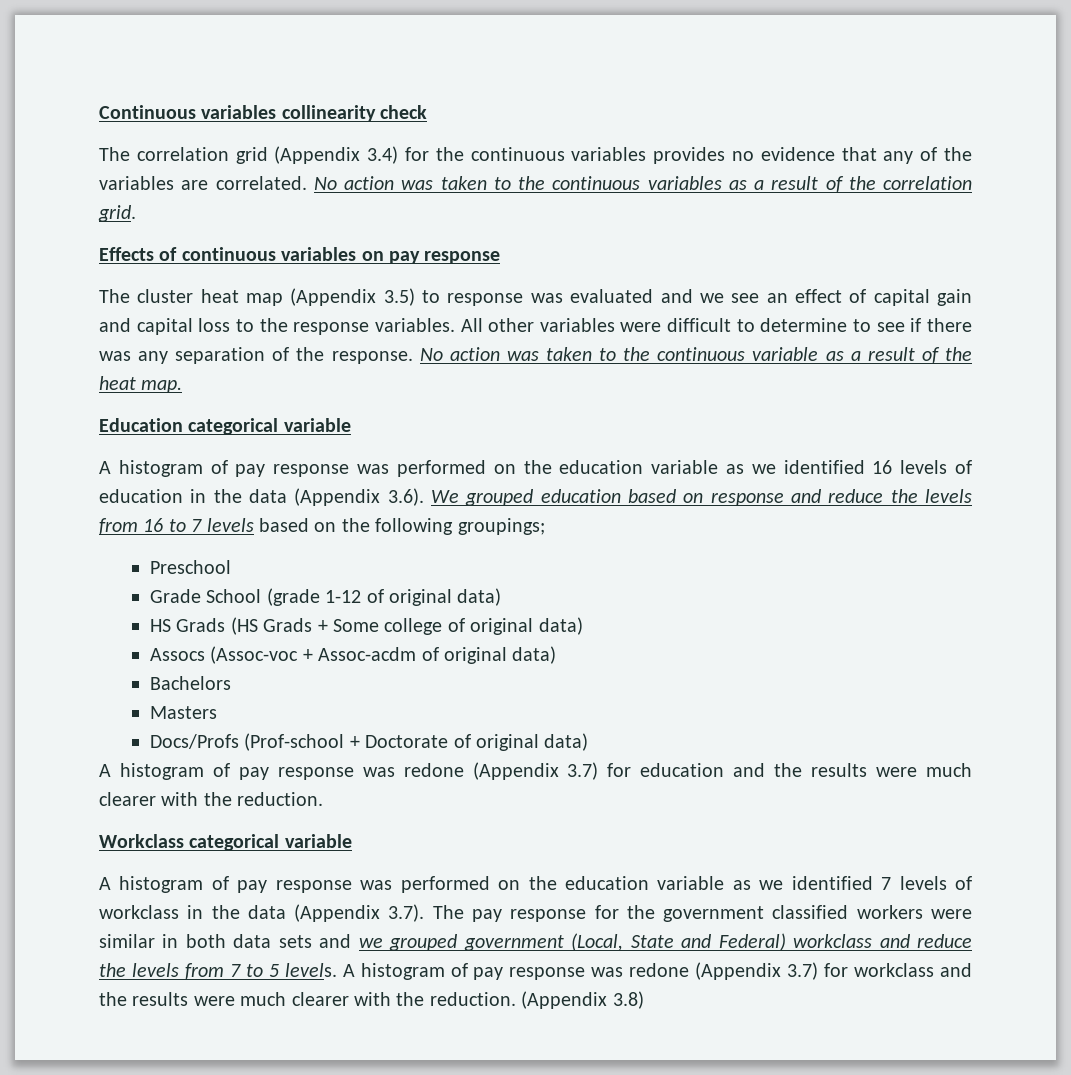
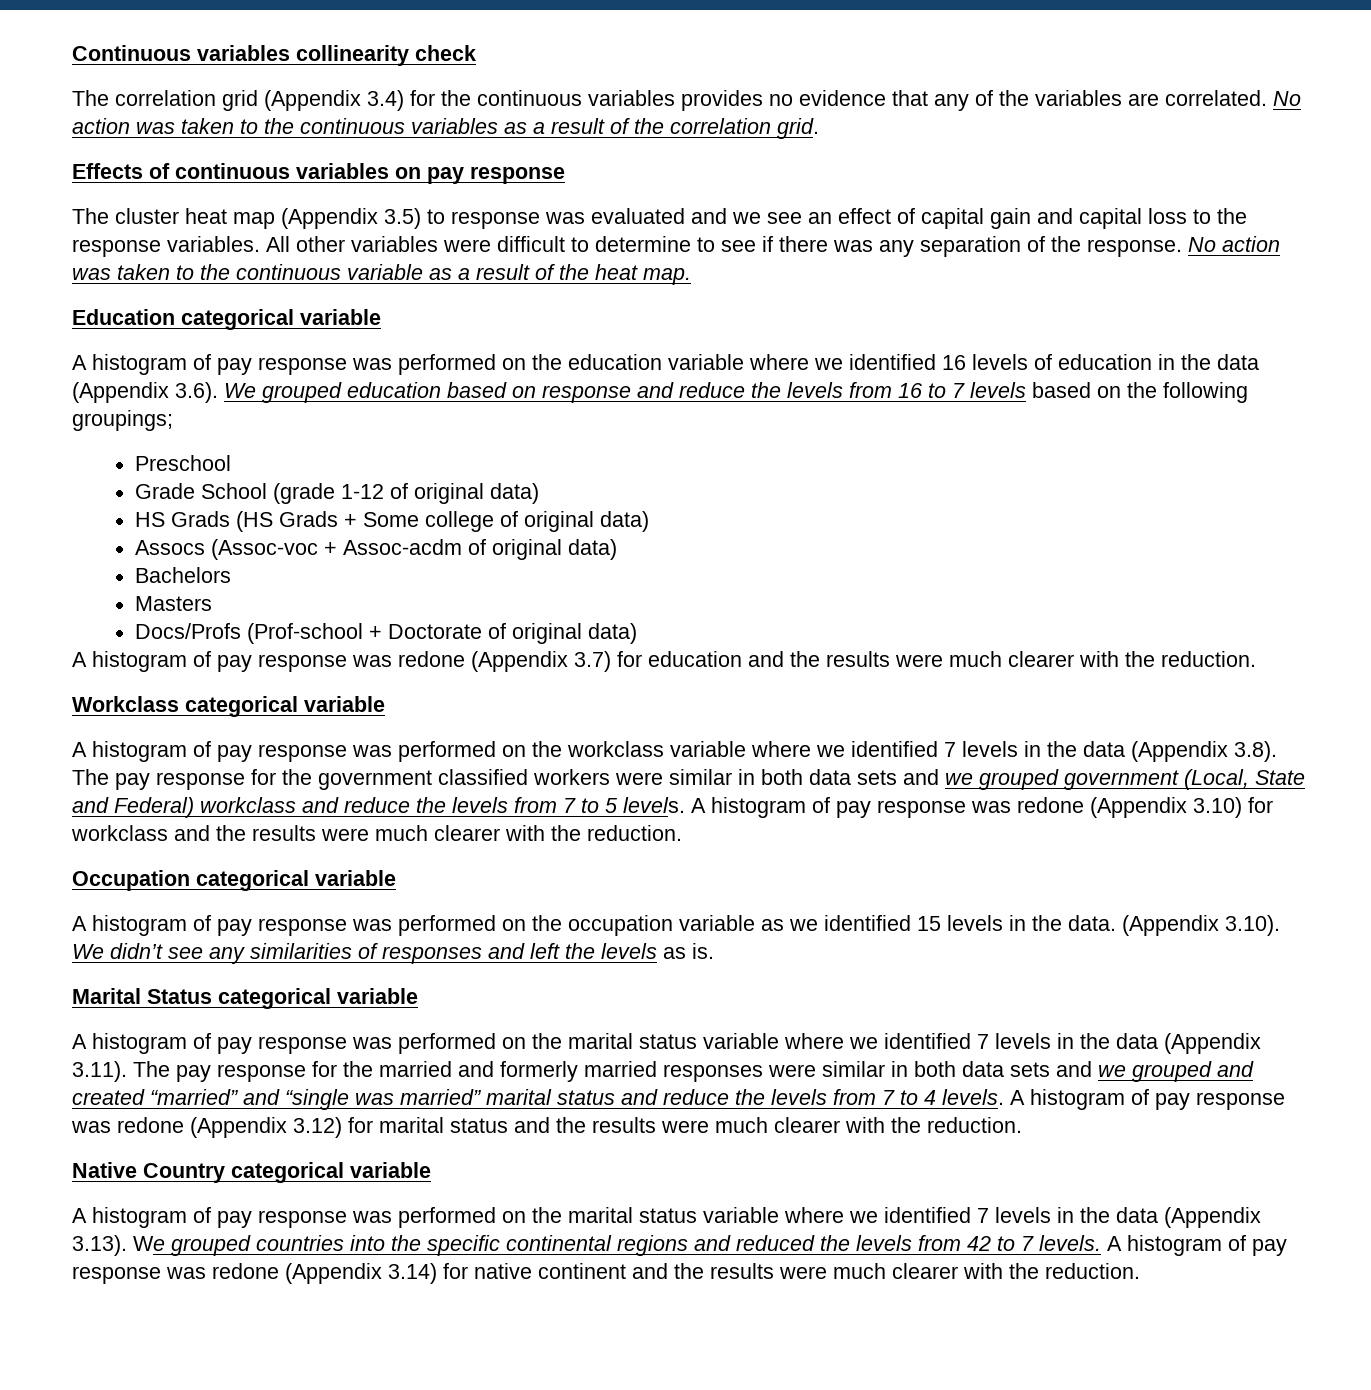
[725,464,744,474] as -> [749,354,809,370] where
[564,876,972,890] [99,904,425,922] education variable as we identified 7 levels of workclass in the data (Appendix 3.7). -> [567,741,1277,762] workclass variable where we identified 7 levels in the data (Appendix 3.8).
[787,962,819,980] 3.7) -> [1193,797,1242,818] 3.10)
[521,991,644,1009] (Appendix 3.8) -> [72,870,396,891] [72,915,1280,936] [72,943,714,964] [72,988,418,1009] [72,1033,1261,1054] [72,1061,1254,1082] [72,1089,1285,1110] [71,1117,1022,1138] [72,1162,431,1183] [72,1207,1261,1228] [72,1235,1287,1256] [72,1263,1140,1284] // Occupation categorical variable // A histogram of pay response was performed on the occupation variable as we identified 15 levels in the data. (Appendix 3.10). We didn’t see any similarities of responses and left the levels as is. // Marital Status categorical variable // A histogram of pay response was performed on the marital status variable where we identified 7 levels in the data (Appendix 3.11). The pay response for the married and formerly married responses were similar in both data sets and we grouped and created “married” and “single was married” marital status and reduce the levels from 7 to 4 levels. A histogram of pay response was redone (Appendix 3.12) for marital status and the results were much clearer with the reduction. // Native Country categorical variable // A histogram of pay response was performed on the marital status variable where we identified 7 levels in the data (Appendix 3.13). We grouped countries into the specific continental regions and reduced the levels from 42 to 7 levels. A histogram of pay response was redone (Appendix 3.14) for native continent and the results were much clearer with the reduction.

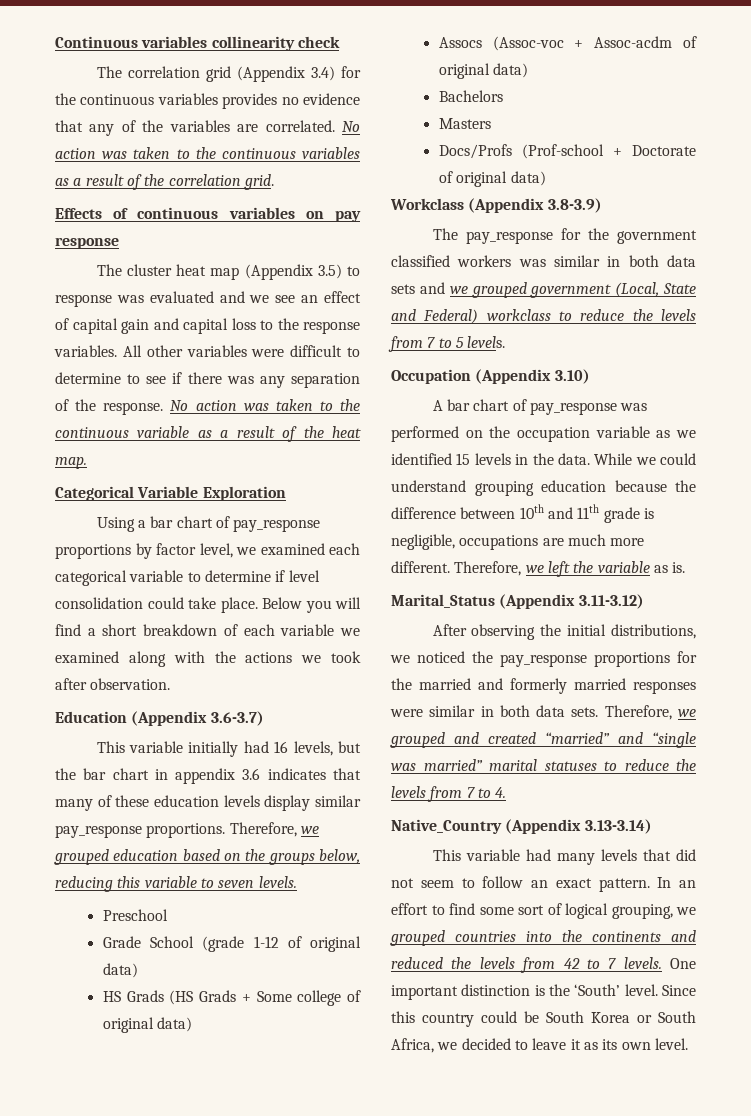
[72,309,381,330] [72,354,1259,375] [72,382,1248,403] [72,410,173,431] Education categorical variable // A histogram of pay response was performed on the education variable where we identified 16 levels of education in the data (Appendix 3.6). We grouped education based on response and reduce the levels from 16 to 7 levels based on the following groupings; -> [55,486,286,501] [96,516,321,532] [55,543,360,559] [55,570,320,586] [55,597,361,613] [55,624,361,636] [55,651,361,667] [55,678,171,690] [55,711,264,726] [96,741,361,757] [55,768,361,784] [55,795,361,811] [55,822,319,838] [54,849,360,865] [55,876,297,892] Categorical Variable Exploration // Using a bar chart of pay_response proportions by factor level, we examined each categorical variable to determine if level consolidation could take place. Below you will find a short breakdown of each variable we examined along with the actions we took after observation. // Education (Appendix 3.6-3.7) // This variable initially had 16 levels, but the bar chart in appendix 3.6 indicates that many of these education levels display similar pay_response proportions. Therefore, we grouped education based on the groups below, reducing this variable to seven levels.
[72,651,1256,672] [72,696,385,717] [72,741,1277,762] [72,769,245,790] A histogram of pay response was redone (Appendix 3.7) for education and the results were much clearer with the reduction. // Workclass categorical variable // A histogram of pay response was performed on the workclass variable where we identified 7 levels in the data (Appendix 3.8). The pay response -> [390,198,602,213] [432,228,553,244] Workclass (Appendix 3.8-3.9) // The pay_response
[615,772,663,785] were -> [518,259,546,267] was
[302,797,339,813] and -> [559,311,572,321] to
[691,797,1273,818] [71,825,682,841] [72,870,396,891] [72,915,347,936] A histogram of pay response was redone (Appendix 3.10) for workclass and the results were much clearer with the reduction. // Occupation categorical variable // A histogram of pay response -> [391,369,590,384] [432,399,617,415] // Occupation (Appendix 3.10) // A bar chart of pay_response
[1122,915,1280,936] [72,943,525,964] (Appendix 3.10). We didn’t see any similarities of responses and -> [594,453,696,465] [391,480,696,496] [391,504,654,523] [391,534,645,550] [391,561,544,576] While we could understand grouping education because the difference between 10th and 11th grade is negligible, occupations are much more different. Therefore, we
[601,943,657,959] levels -> [597,561,650,573] variable
[72,988,418,1009] [72,1033,1261,1054] [72,1061,306,1082] Marital Status categorical variable // A histogram of pay response was performed on the marital status variable where we identified 7 levels in the data (Appendix 3.11). The pay response -> [391,594,644,609] [432,624,696,640] [390,651,670,667] Marital_Status (Appendix 3.11-3.12) // After observing the initial distributions, we noticed the pay_response proportions
[1010,1061,1092,1077] sets and -> [571,705,672,720] sets. Therefore,
[557,1089,1285,1110] [71,1117,1022,1138] [72,1162,431,1183] [72,1207,1261,1228] [72,1235,165,1256] status and reduce the levels from 7 to 4 levels. A histogram of pay response was redone (Appendix 3.12) for marital status and the results were much clearer with the reduction. // Native Country categorical variable // A histogram of pay response was performed on the marital status variable where we identified 7 levels in the data (Appendix 3.13). We -> [544,759,696,771] [391,786,507,802] [391,819,652,834] [432,849,696,865] [391,876,696,892] [391,903,696,919] statuses to reduce the levels from 7 to 4. // Native_Country (Appendix 3.13-3.14) // This variable had many levels that did not seem to follow an exact pattern. In an effort to find some sort of logical grouping, we
[427,1235,688,1256] specific continental regions -> [592,931,661,942] continents
[1107,1235,1287,1256] [72,1263,1140,1284] A histogram of pay response was redone (Appendix 3.14) for native continent and the results were much clearer with the reduction. -> [670,958,696,969] [391,984,696,1000] [391,1011,696,1027] [391,1038,688,1053] One important distinction is the ‘South’ level. Since this country could be South Korea or South Africa, we decided to leave it as its own level.

